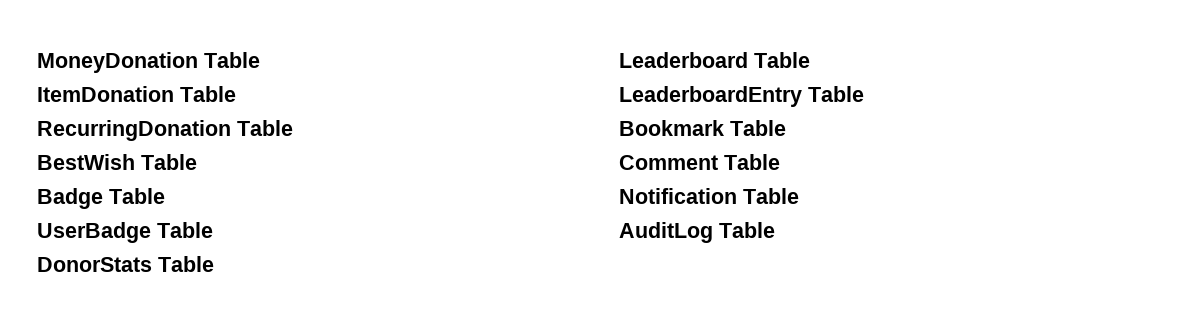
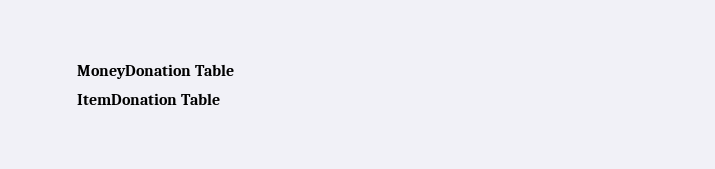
[37,120,293,141] [37,154,197,170] [37,188,165,209] [37,222,213,243] [37,256,214,272] [619,52,810,68] [619,86,864,107] [619,120,786,136] [619,154,780,170] [619,188,799,204] [619,222,775,243] // RecurringDonation Table // BestWish Table // Badge Table // UserBadge Table // DonorStats Table // Leaderboard Table // LeaderboardEntry Table // Bookmark Table // Comment Table // Notification Table // AuditLog Table -> (221, 99) none

